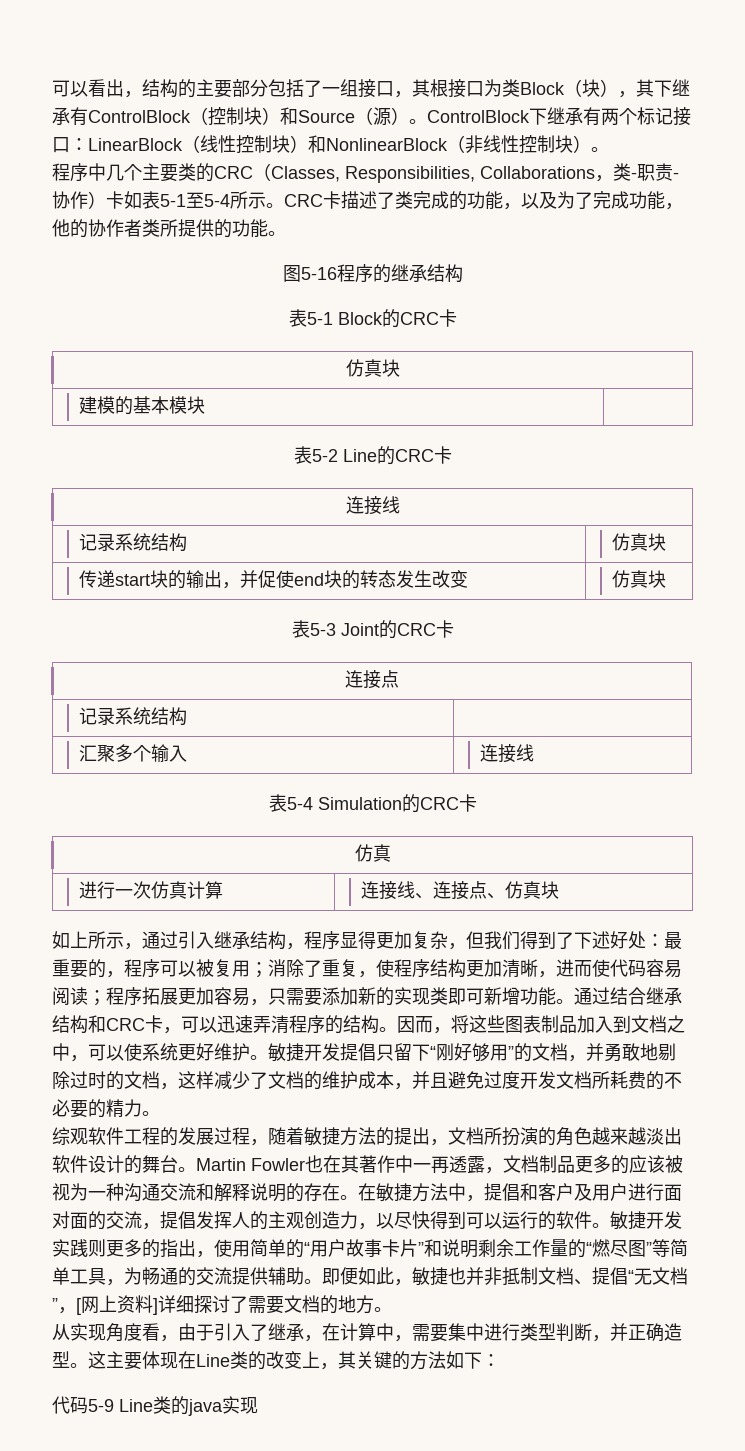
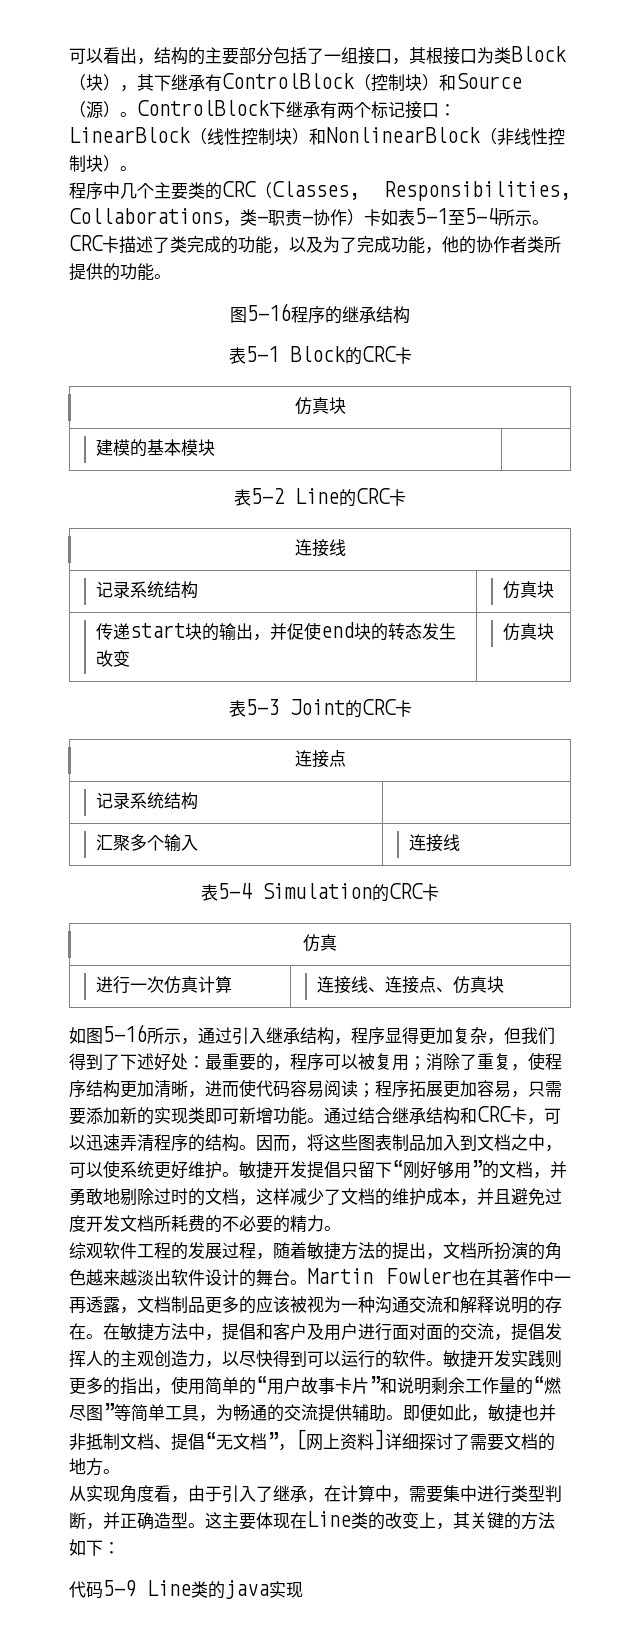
[70,931,88,948] 上 -> [86,1024,147,1044] 图5-16

